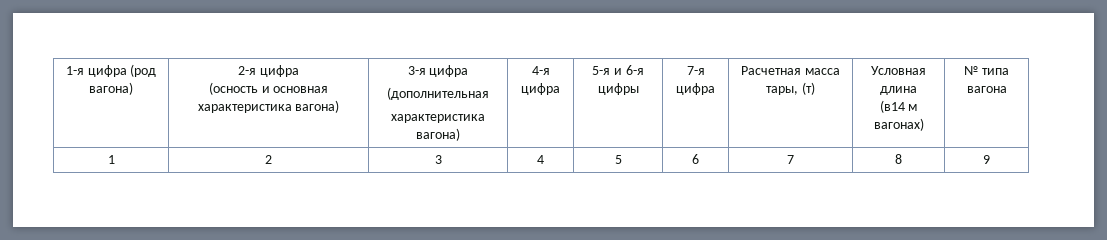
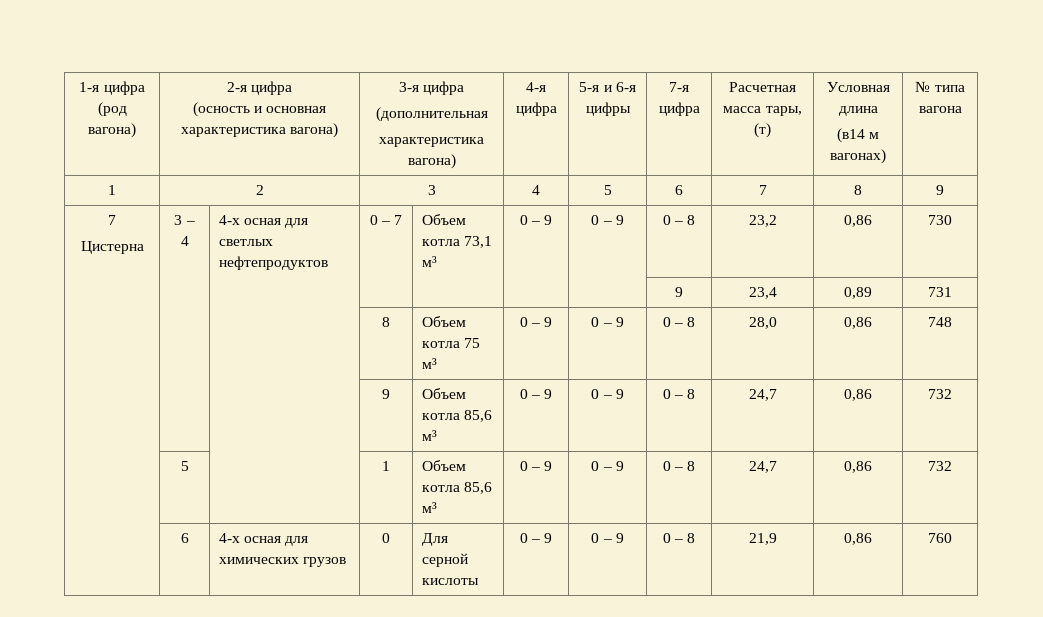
(990, 159) none -> [108,215,116,225] [80,241,144,254] [174,215,195,225] [180,236,189,246] [218,215,309,228] [218,239,273,246] [218,256,328,270] [369,215,403,225] [421,214,466,225] [421,236,492,248] [421,256,437,267] [519,215,553,225] [591,215,624,225] [662,215,696,225] [748,215,777,227] [844,215,872,227] [928,215,952,225] [675,287,683,297] [748,287,777,299] [844,287,872,299] [928,287,952,297] [382,317,391,327] [421,316,466,327] [421,338,480,348] [421,358,437,369] [519,317,553,327] [591,317,624,327] [662,317,696,327] [748,317,777,329] [844,317,872,329] [928,317,952,327] [382,389,391,399] [421,388,466,399] [421,410,492,422] [421,430,437,441] [519,389,553,399] [591,389,624,399] [662,389,696,399] [748,389,777,401] [844,389,872,401] [928,389,952,399] [180,461,189,471] [382,461,391,471] [421,460,466,471] [421,482,492,494] [421,502,437,513] [519,461,553,471] [591,461,624,471] [662,461,696,471] [748,461,777,473] [844,461,872,473] [928,461,952,471] [180,533,189,543] [218,533,309,546] [218,557,346,567] [382,533,391,543] [421,533,448,546] [421,553,468,567] [421,578,479,585] [519,533,553,543] [591,533,624,543] [662,533,696,543] [748,533,777,545] [844,533,872,545] [928,533,952,543] // 7 // Цистерна | 3 – 4 | 4-х осная для светлых нефтепродуктов | 0 – 7 | Объем котла 73,1 м³ | 0 – 9 | 0 – 9 | 0 – 8 | 23,2 | 0,86 | 730 // | | | | | | | 9 | 23,4 | 0,89 | 731 // | | | 8 | Объем котла 75 м³ | 0 – 9 | 0 – 9 | 0 – 8 | 28,0 | 0,86 | 748 // | | | 9 | Объем котла 85,6 м³ | 0 – 9 | 0 – 9 | 0 – 8 | 24,7 | 0,86 | 732 // | 5 | | 1 | Объем котла 85,6 м³ | 0 – 9 | 0 – 9 | 0 – 8 | 24,7 | 0,86 | 732 // | 6 | 4-х осная для химических грузов | 0 | Для серной кислоты | 0 – 9 | 0 – 9 | 0 – 8 | 21,9 | 0,86 | 760

